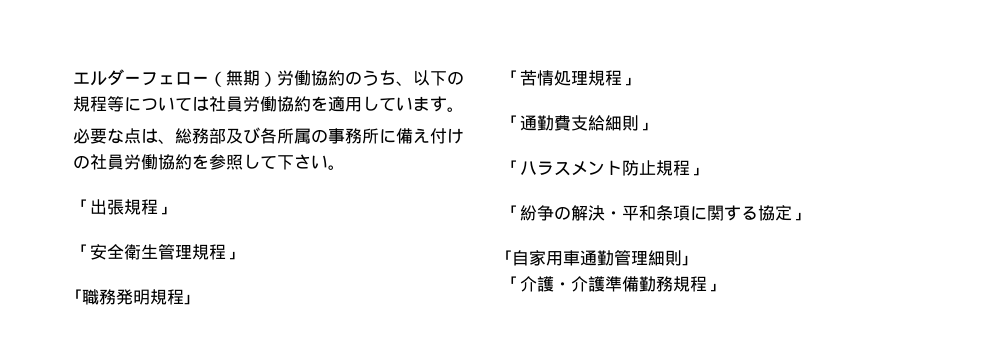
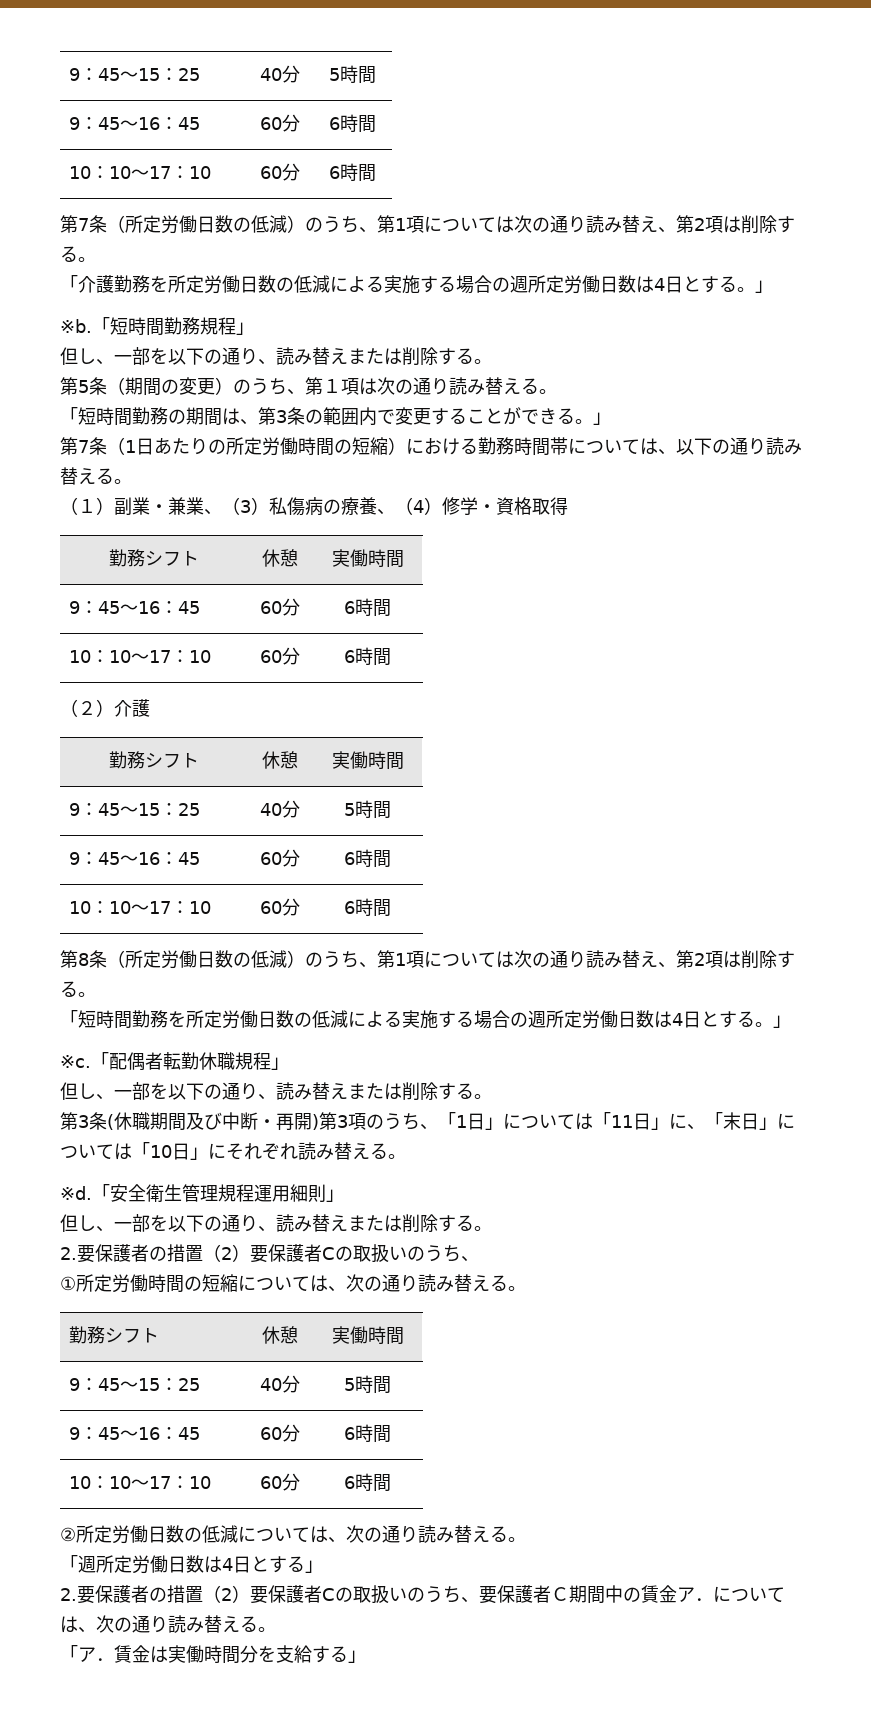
[73,69,464,87] [73,96,464,112] [73,127,464,144] [73,154,345,170] [73,199,175,215] エルダーフェロー（無期）労働協約のうち、以下の規程等については社員労働協約を適用しています。 // 必要な点は、総務部及び各所属の事務所に備え付けの社員労働協約を参照して下さい。 // 「出張規程」 // -> [69,68,201,81] [259,65,300,83] [328,65,376,84] [69,117,201,130] [259,114,300,132] [328,114,376,133] [69,166,212,179] [259,163,300,181] [328,163,376,182] [60,215,795,234] [60,246,96,262] [60,275,773,294] [60,317,254,336] [60,347,492,365] [60,377,557,396] [60,407,611,426] [60,437,802,456] [60,467,132,485] [60,497,568,516] [108,549,199,567] [261,549,298,567] [331,549,404,568] [69,601,201,614] [259,598,300,616] [344,598,391,617] [69,650,212,663] [259,647,300,665] [344,647,391,666] [60,699,150,717] [108,751,199,769] [261,751,298,769] [331,751,404,770] [69,803,201,816] [259,800,300,818] [344,800,391,819] [69,852,201,865] [259,849,300,867] [344,849,391,868] [69,901,212,914] [259,898,300,916] [344,898,391,917] [60,950,795,969] [60,981,96,997] [60,1010,791,1029] [60,1052,289,1071] [60,1082,492,1100] [60,1112,795,1131] [60,1142,406,1160] [60,1186,92,1200] 9：45～15：25 | 40分 | 5時間 // 9：45～16：45 | 60分 | 6時間 // 10：10～17：10 | 60分 | 6時間 // 第7条（所定労働日数の低減）のうち、第1項については次の通り読み替え、第2項は削除する。 // 「介護勤務を所定労働日数の低減による実施する場合の週所定労働日数は4日とする。」 // ※b.「短時間勤務規程」 // 但し、一部を以下の通り、読み替えまたは削除する。 // 第5条（期間の変更）のうち、第１項は次の通り読み替える。 // 「短時間勤務の期間は、第3条の範囲内で変更することができる。」 // 第7条（1日あたりの所定労働時間の短縮）における勤務時間帯については、以下の通り読み替える。 // （１）副業・兼業、（3）私傷病の療養、（4）修学・資格取得 // 勤務シフト | 休憩 | 実働時間 // 9：45～16：45 | 60分 | 6時間 // 10：10～17：10 | 60分 | 6時間 // （２）介護 // 勤務シフト | 休憩 | 実働時間 // 9：45～15：25 | 40分 | 5時間 // 9：45～16：45 | 60分 | 6時間 // 10：10～17：10 | 60分 | 6時間 // 第8条（所定労働日数の低減）のうち、第1項については次の通り読み替え、第2項は削除する。 // 「短時間勤務を所定労働日数の低減による実施する場合の週所定労働日数は4日とする。」 // ※c.「配偶者転勤休職規程」 // 但し、一部を以下の通り、読み替えまたは削除する。 // 第3条(休職期間及び中断・再開)第3項のうち、「1日」については「11日」に、「末日」については「10日」にそれぞれ読み替える。 // ※d.
[226,251,243,260] [73,289,193,305] [503,70,639,86] [503,115,656,131] [503,160,707,176] [503,205,809,221] [503,250,691,266] [503,276,707,292] 」 // ｢職務発明規程｣ // 「苦情処理規程」 // 「通勤費支給細則」 // 「ハラスメント防止規程」 // 「紛争の解決・平和条項に関する協定」 // ｢自家用車通勤管理細則｣ // 「介護・介護準備勤務規程 -> [254,1184,344,1203] [60,1214,492,1232] [60,1244,479,1263] [60,1274,526,1293] [69,1326,160,1344] [261,1326,298,1344] [331,1326,404,1345] [69,1378,201,1391] [259,1375,300,1393] [344,1375,391,1394] [69,1427,201,1440] [259,1424,300,1442] [344,1424,391,1443] [69,1476,212,1489] [259,1473,300,1491] [344,1473,391,1492] [60,1525,526,1544] [60,1555,323,1574] [60,1585,785,1604] [60,1615,276,1633] [60,1645,348,1664] 運用細則」 // 但し、一部を以下の通り、読み替えまたは削除する。 // 2.要保護者の措置（2）要保護者Cの取扱いのうち、 // ①所定労働時間の短縮については、次の通り読み替える。 // 勤務シフト | 休憩 | 実働時間 // 9：45～15：25 | 40分 | 5時間 // 9：45～16：45 | 60分 | 6時間 // 10：10～17：10 | 60分 | 6時間 // ②所定労働日数の低減については、次の通り読み替える。 // 「週所定労働日数は4日とする」 // 2.要保護者の措置（2）要保護者Cの取扱いのうち、要保護者Ｃ期間中の賃金ア．については、次の通り読み替える。 // 「ア．賃金は実働時間分を支給する

